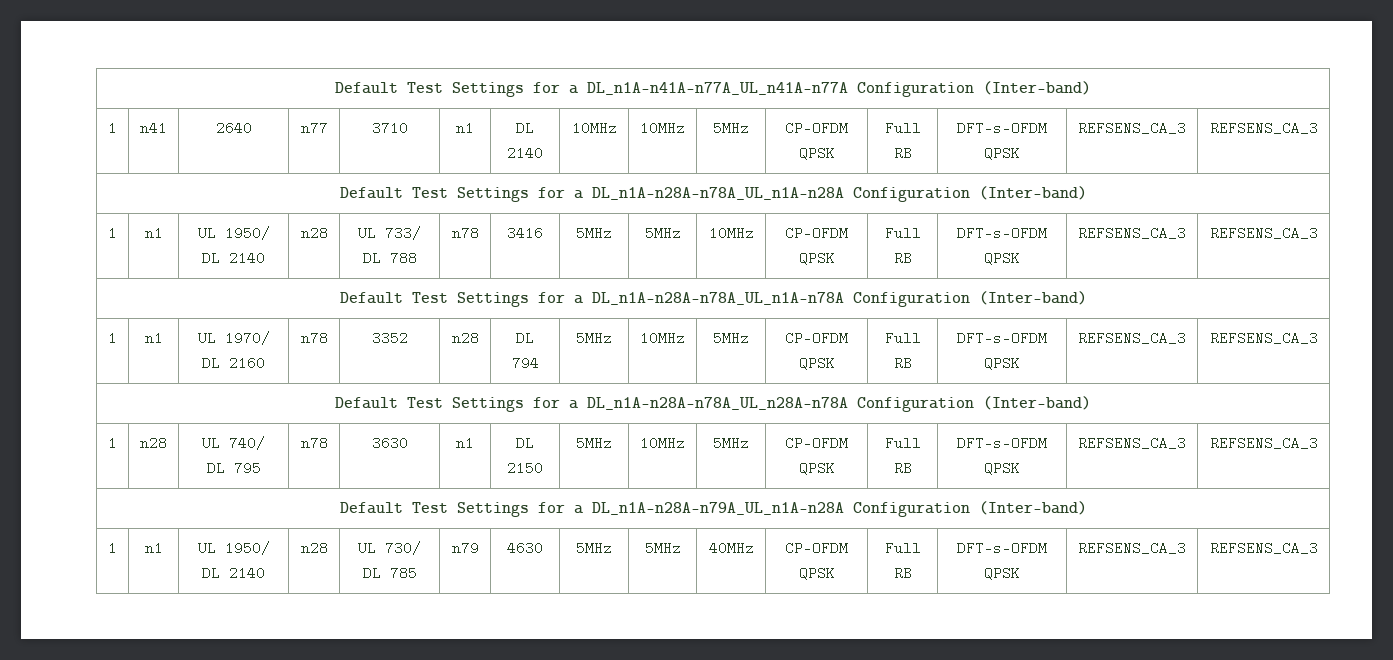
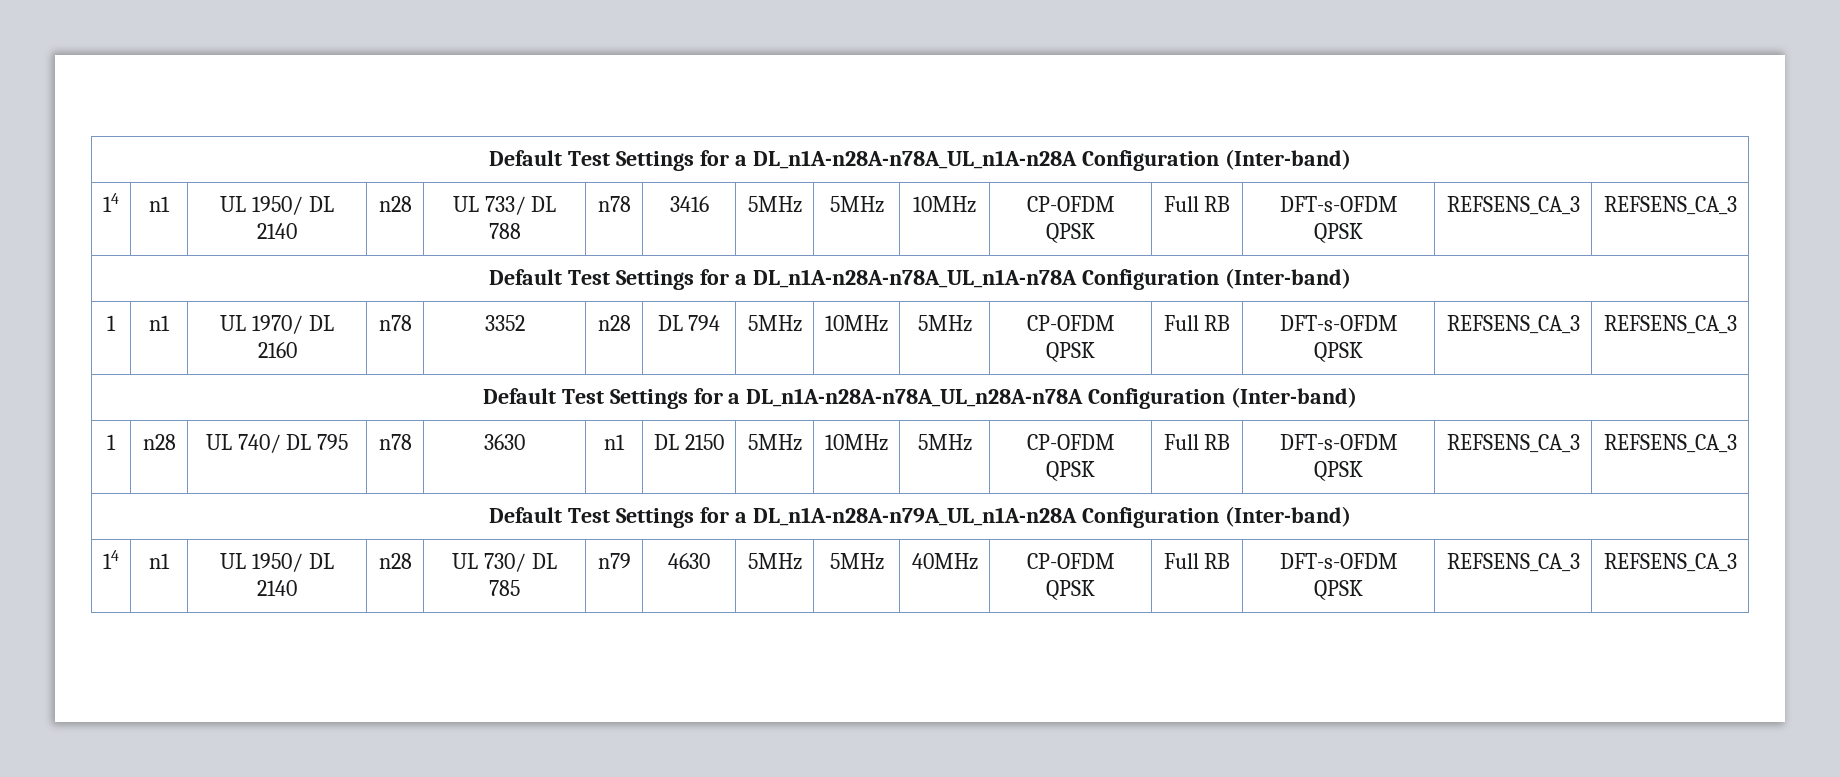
[335,81,1091,97] [108,121,117,135] [140,121,167,135] [215,121,252,135] [300,121,328,135] [371,121,408,135] [456,121,474,135] [516,121,534,135] [507,146,543,160] [571,121,617,135] [640,121,685,135] [713,121,749,135] [785,121,848,135] [798,146,835,160] [884,121,921,135] [893,146,912,160] [957,121,1047,135] [984,146,1020,160] [1078,121,1186,135] [1209,121,1318,135] [339,187,583,202] Default Test Settings for a DL_n1A-n41A-n77A_UL_n41A-n77A Configuration (Inter-band) // 1 | n41 | 2640 | n77 | 3710 | n1 | DL 2140 | 10MHz | 10MHz | 5MHz | CP-OFDM QPSK | Full RB | DFT-s-OFDM QPSK | REFSENS_CA_3 | REFSENS_CA_3 // Default Test Settings for a -> [489,150,747,171] Default Test Settings for a
[108,226,117,240] 1 -> [103,193,119,212] 14
[108,541,117,555] 1 -> [103,550,119,569] 14

